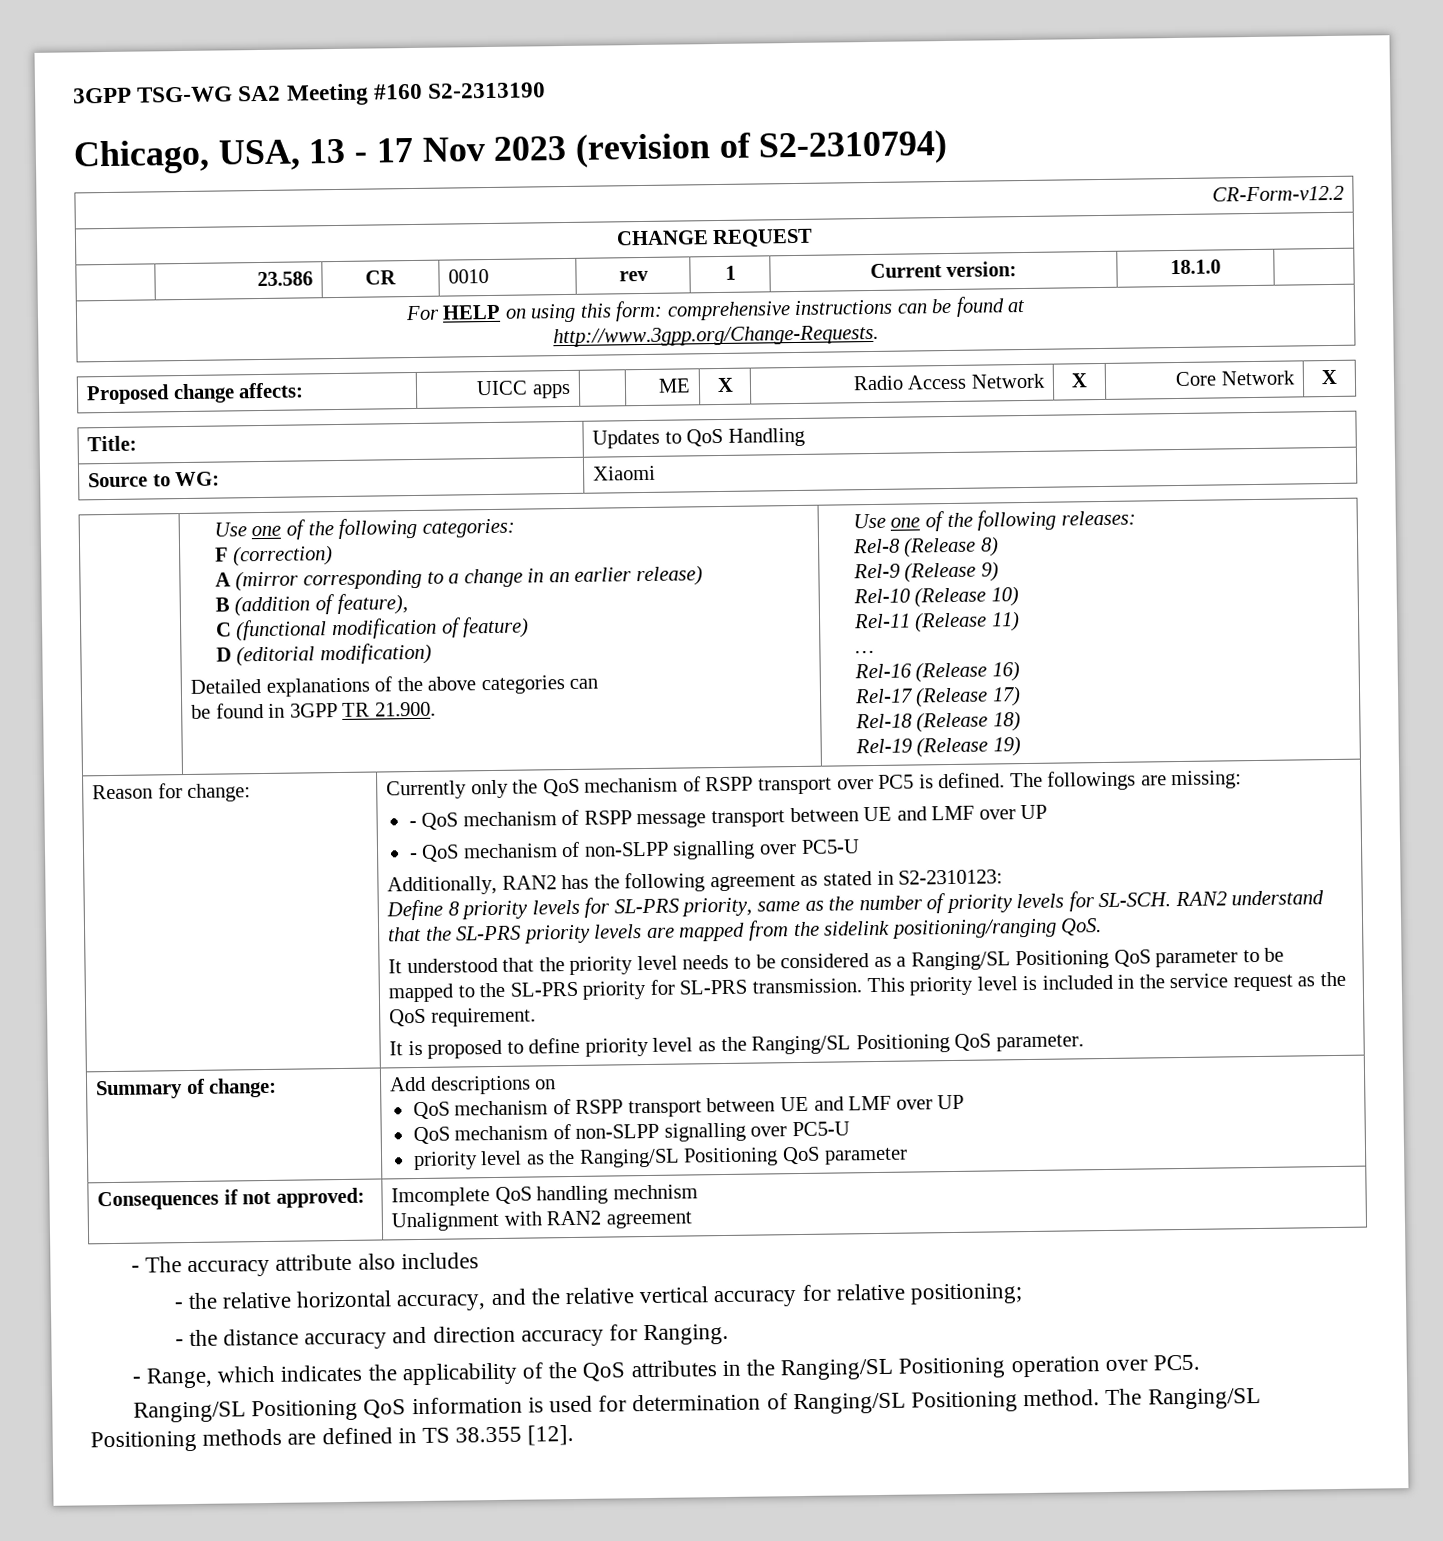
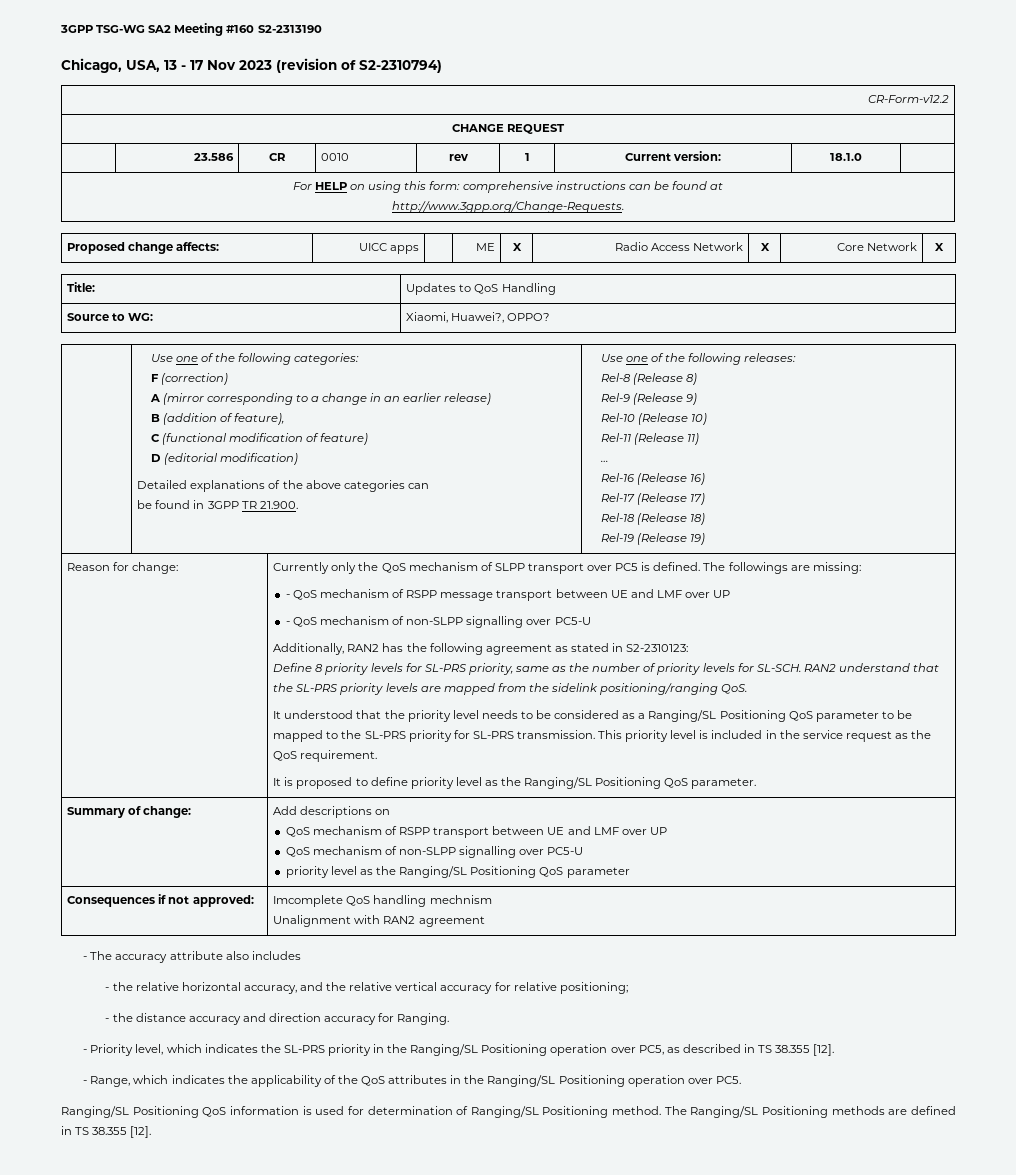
[593,465,657,481] Xiaomi -> [406,312,551,323] Xiaomi, Huawei?, OPPO?
[705,776,754,792] RSPP -> [494,563,525,571] SLPP
(730, 1334) none -> [83,1044,835,1056] // - Priority level, which indicates the SL-PRS priority in the Ranging/SL Positioning operation over PC5, as described in TS 38.355 [12].

